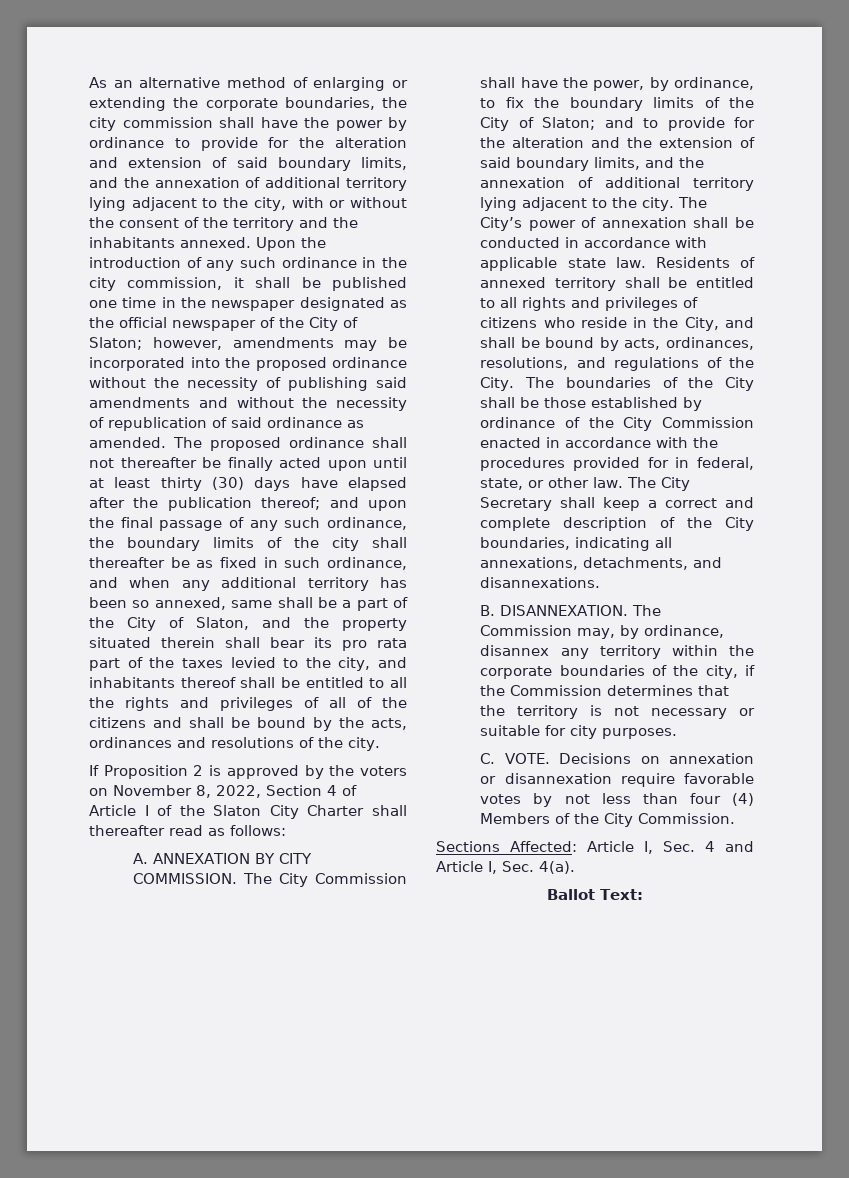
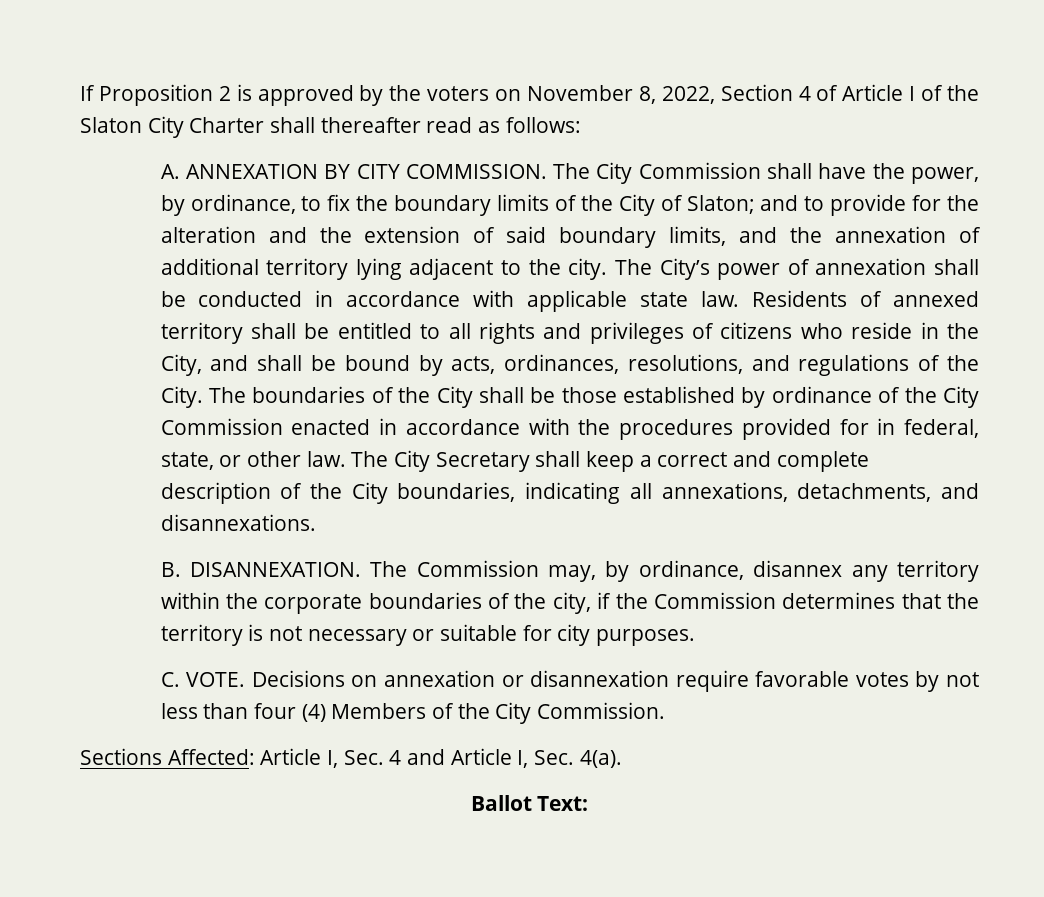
[89,77,408,91] [89,97,407,111] [89,117,407,131] [89,137,407,151] [89,157,407,171] [89,177,407,191] [89,197,408,211] [89,217,358,231] [89,237,326,251] [89,257,407,271] [89,277,407,291] [89,297,407,311] [89,317,358,331] [89,337,407,351] [89,357,407,371] [89,377,407,391] [89,397,407,411] [89,417,364,431] [89,437,407,451] [89,457,407,471] [89,477,407,491] [89,497,407,511] [89,517,407,531] [89,537,407,551] [89,557,407,570] [89,577,407,591] [89,597,408,611] [89,617,407,631] [89,637,407,651] [89,657,407,671] [89,677,407,688] [89,697,407,711] [89,717,407,731] [89,737,380,751] As an alternative method of enlarging or extending the corporate boundaries, the city commission shall have the power by ordinance to provide for the alteration and extension of said boundary limits, and the annexation of additional territory lying adjacent to the city, with or without the consent of the territory and the inhabitants annexed. Upon the introduction of any such ordinance in the city commission, it shall be published one time in the newspaper designated as the official newspaper of the City of Slaton; however, amendments may be incorporated into the proposed ordinance without the necessity of publishing said amendments and without the necessity of republication of said ordinance as amended. The proposed ordinance shall not thereafter be finally acted upon until at least thirty (30) days have elapsed after the publication thereof; and upon the final passage of any such ordinance, the boundary limits of the city shall thereafter be as fixed in such ordinance, and when any additional territory has been so annexed, same shall be a part of the City of Slaton, and the property situated therein shall bear its pro rata part of the taxes levied to the city, and inhabitants thereof shall be entitled to all the rights and privileges of all of the citizens and shall be bound by the acts, ordinances and resolutions of the city. // -> (80, 93) none

